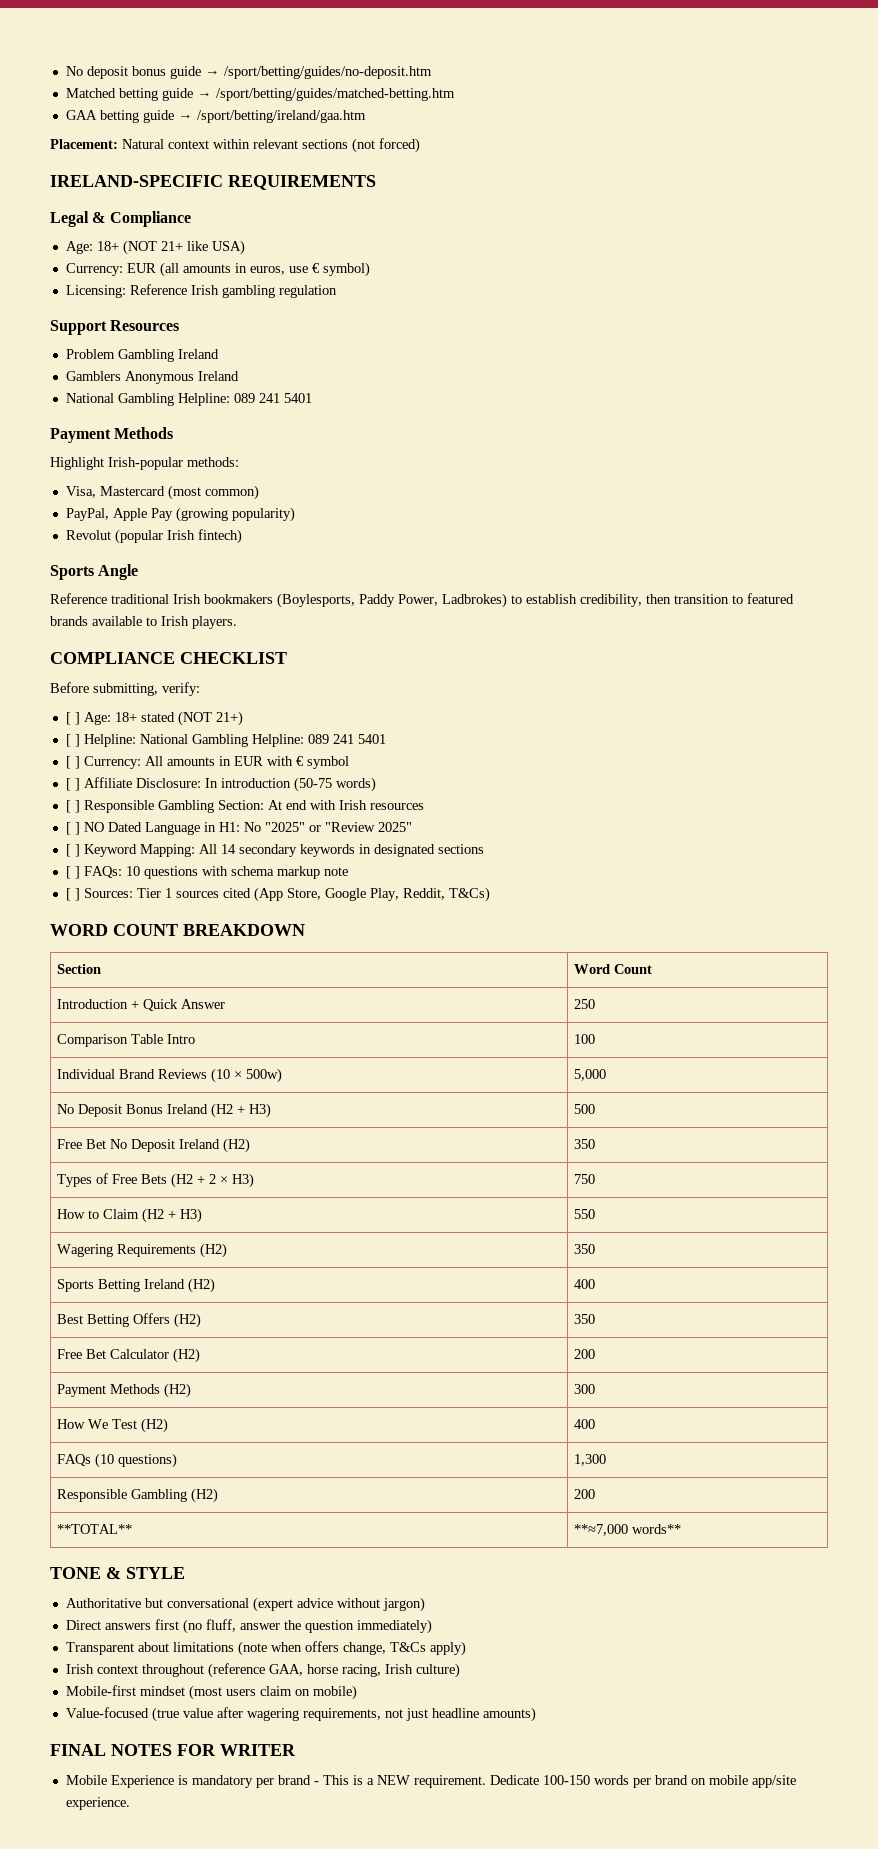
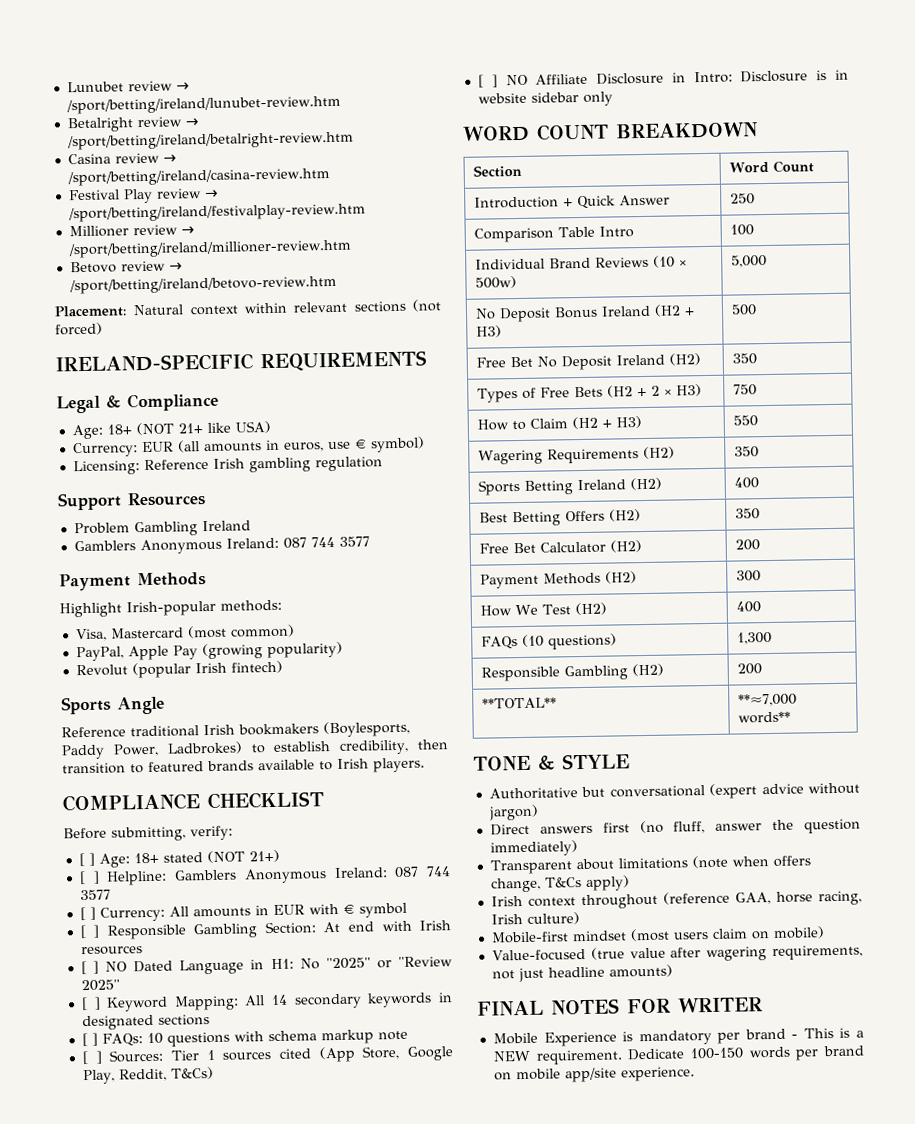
[65,66,432,79] [65,88,455,101] [65,110,366,123] No deposit bonus guide → /sport/betting/guides/no-deposit.htm // Matched betting guide → /sport/betting/guides/matched-betting.htm // GAA betting guide → /sport/betting/ireland/gaa.htm -> [66,80,190,93] [65,95,341,115] [66,116,199,133] [66,131,354,151] [67,152,177,165] [66,168,330,187] [67,188,219,204] [67,203,366,223] [68,224,195,238] [67,239,352,259] [69,260,183,274] [68,275,337,295] Lunubet review → /sport/betting/ireland/lunubet-review.htm // Betalright review → /sport/betting/ireland/betalright-review.htm // Casina review → /sport/betting/ireland/casina-review.htm // Festival Play review → /sport/betting/ireland/festivalplay-review.htm // Millioner review → /sport/betting/ireland/millioner-review.htm // Betovo review → /sport/betting/ireland/betovo-review.htm
[197,371,239,381] [65,393,312,406] Ireland // National Gambling Helpline: 089 241 5401 -> [225,536,370,549] Ireland: 087 744 3577
[139,734,386,747] National Gambling Helpline: 089 241 5401 -> [174,866,452,884] [79,889,111,901] Gamblers Anonymous Ireland: 087 744 3577
[65,777,376,792] // [ ] Affiliate Disclosure: In introduction (50-75 words) -> (407, 910) none
(490, 894) none -> [477,69,849,88] [477,91,613,106] // [ ] NO Affiliate Disclosure in Intro: Disclosure is in website sidebar only

